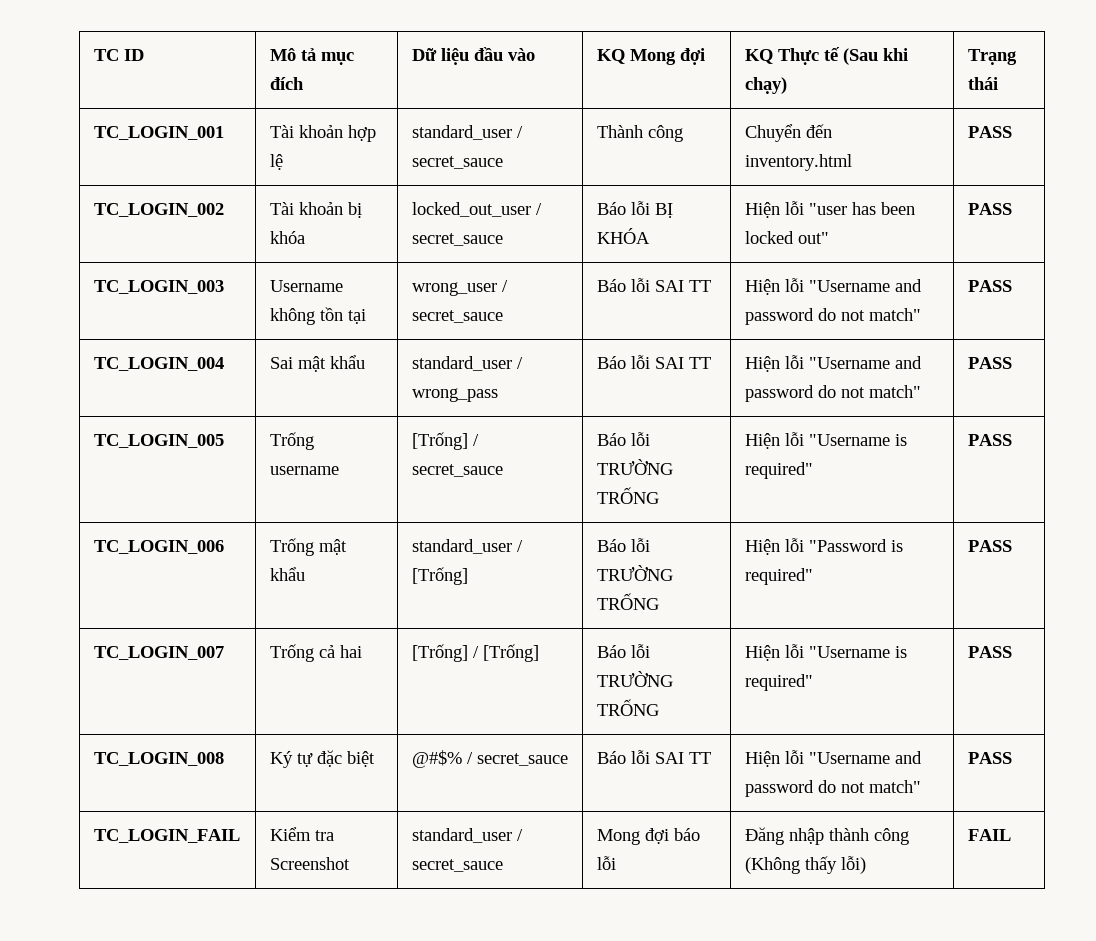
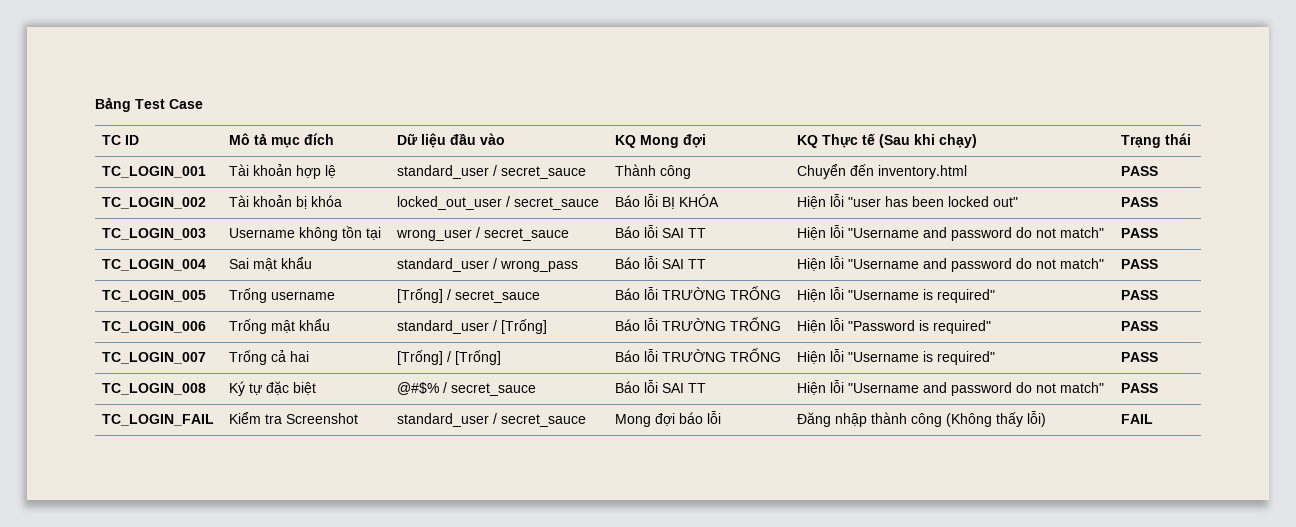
(93, 55) none -> [95,98,203,112] Bảng Test Case //

